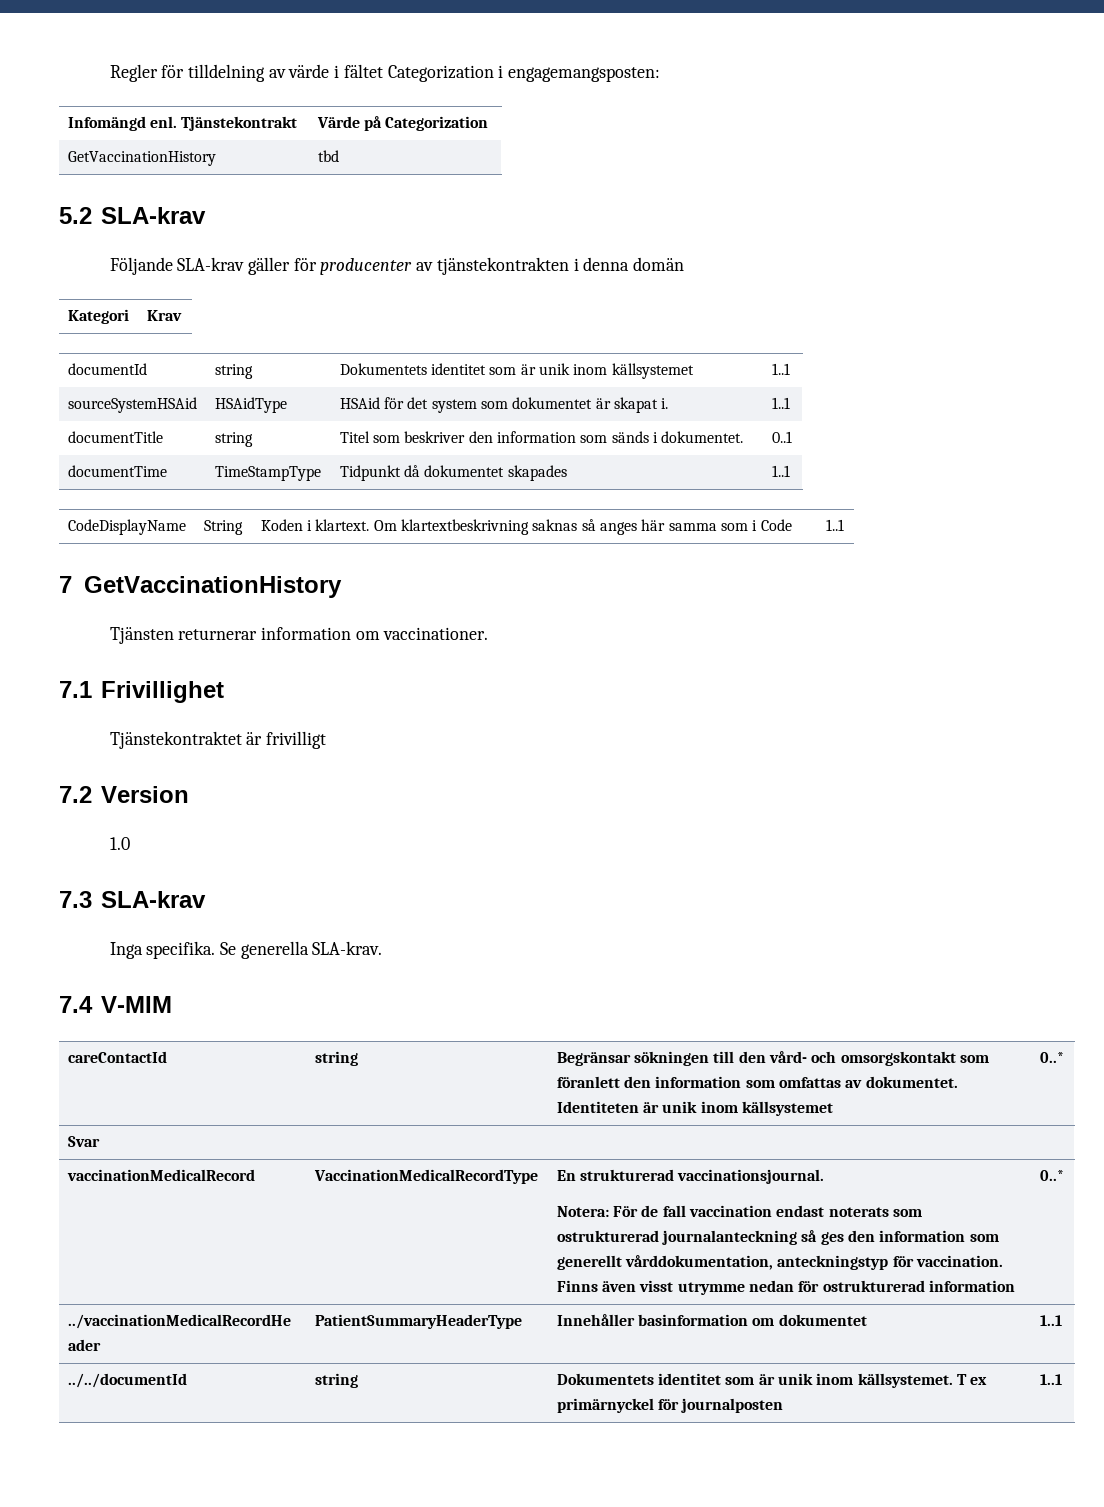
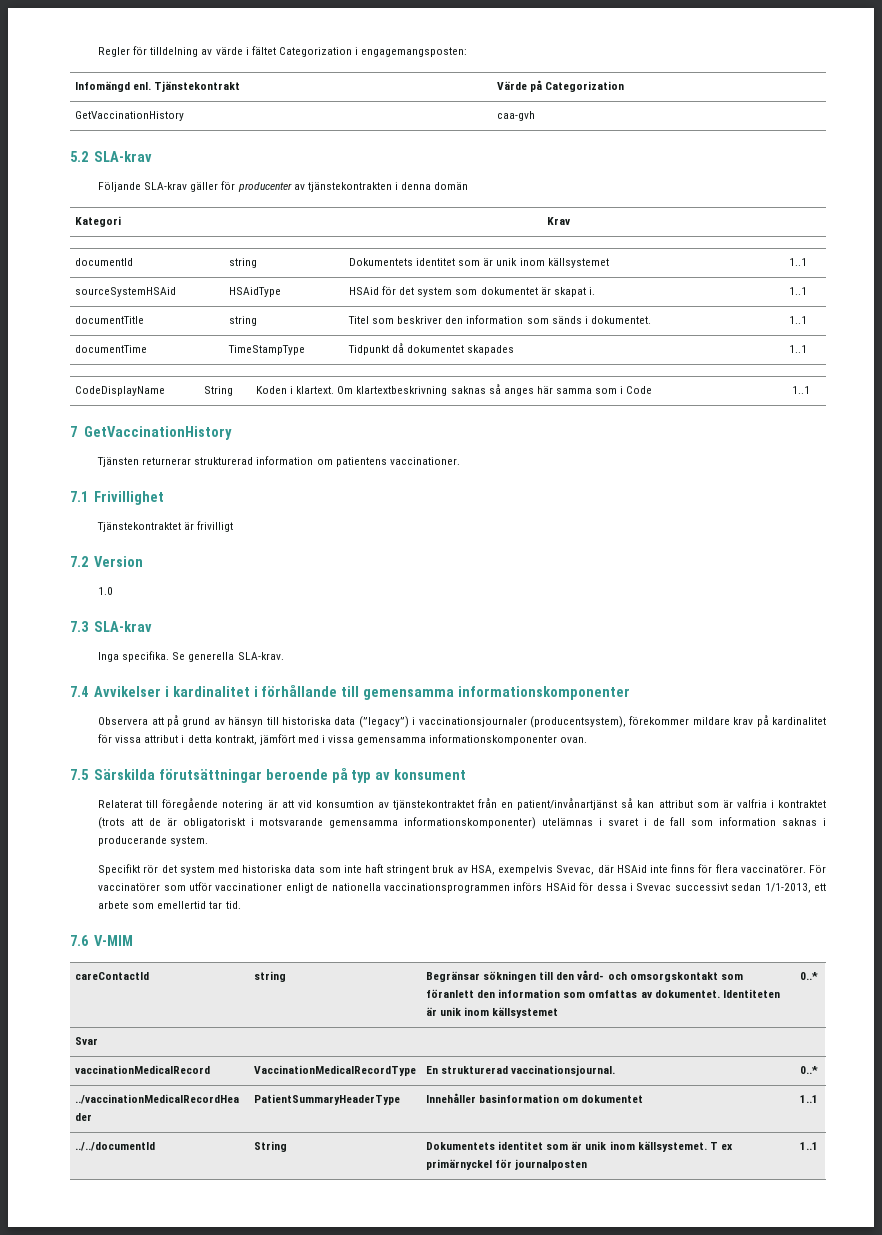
[317,150,339,162] tbd -> [497,111,536,121] caa-gvh
[771,431,792,443] 0..1 -> [789,316,808,324] 1..1
(258, 634) none -> [194,457,254,465] strukturerad
(380, 635) none -> [335,457,387,467] patientens
(93, 1004) none -> [93,685,631,700] [98,715,827,728] [98,734,588,745] [70,768,467,783] [98,798,827,810] [98,817,827,829] [98,836,209,846] [98,864,826,875] [98,882,827,893] [98,901,241,909] [70,935,89,946] Avvikelser i kardinalitet i förhållande till gemensamma informationskomponenter // Observera att på grund av hänsyn till historiska data (”legacy”) i vaccinationsjournaler (producentsystem), förekommer mildare krav på kardinalitet för vissa attribut i detta kontrakt, jämfört med i vissa gemensamma informationskomponenter ovan. // 7.5 Särskilda förutsättningar beroende på typ av konsument // Relaterat till föregående notering är att vid konsumtion av tjänstekontraktet från en patient/invånartjänst så kan attribut som är valfria i kontraktet (trots att de är obligatoriskt i motsvarande gemensamma informationskomponenter) utelämnas i svaret i de fall som information saknas i producerande system. // Specifikt rör det system med historiska data som inte haft stringent bruk av HSA, exempelvis Svevac, där HSAid inte finns för flera vaccinatörer. För vaccinatörer som utför vaccinationer enligt de nationella vaccinationsprogrammen införs HSAid för dessa i Svevac successivt sedan 1/1-2013, ett arbete som emellertid tar tid. // 7.6
[556,1205,923,1217] [556,1230,999,1245] [556,1255,1004,1270] [556,1280,1016,1295] // Notera: För de fall vaccination endast noterats som ostrukturerad journalanteckning så ges den information som generellt vårddokumentation, anteckningstyp för vaccination. Finns även visst utrymme nedan för ostrukturerad information -> (616, 1070) none
[314,1373,358,1388] string -> [254,1141,288,1152] String

